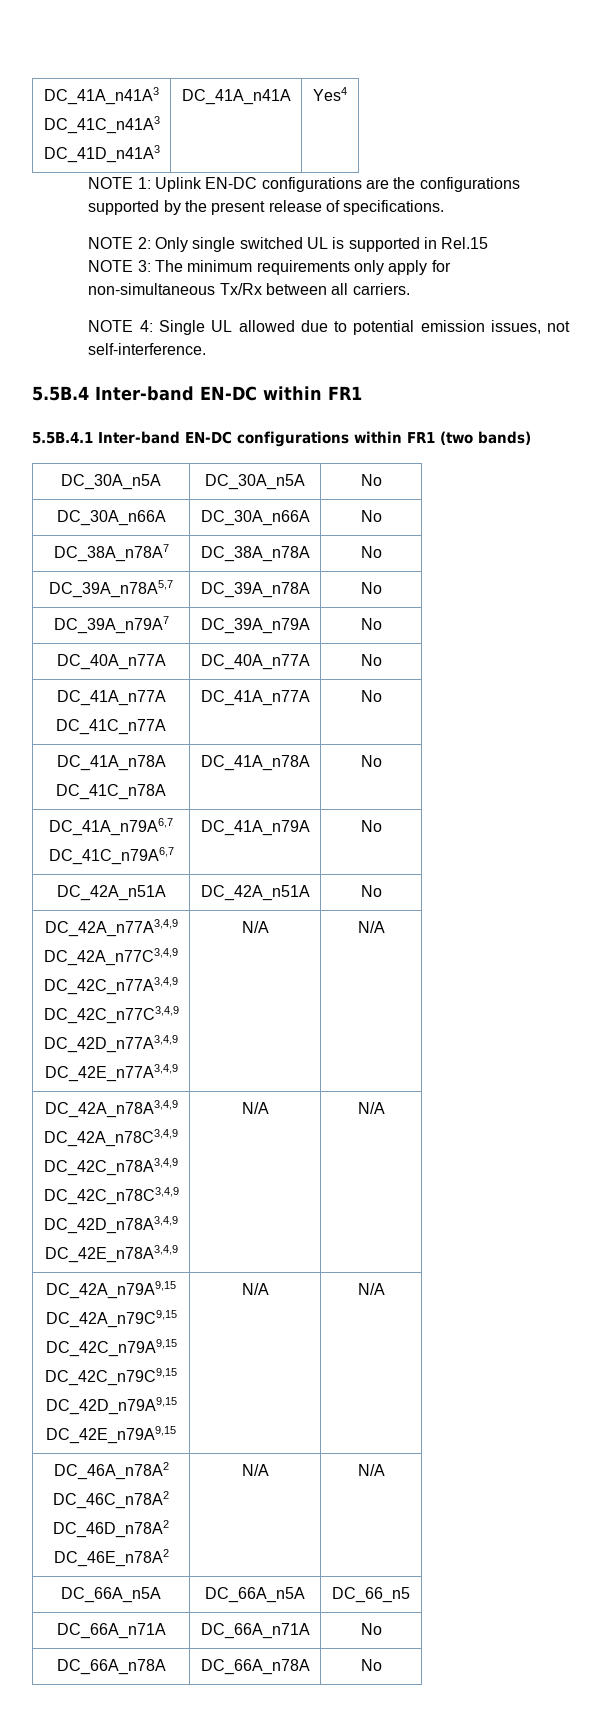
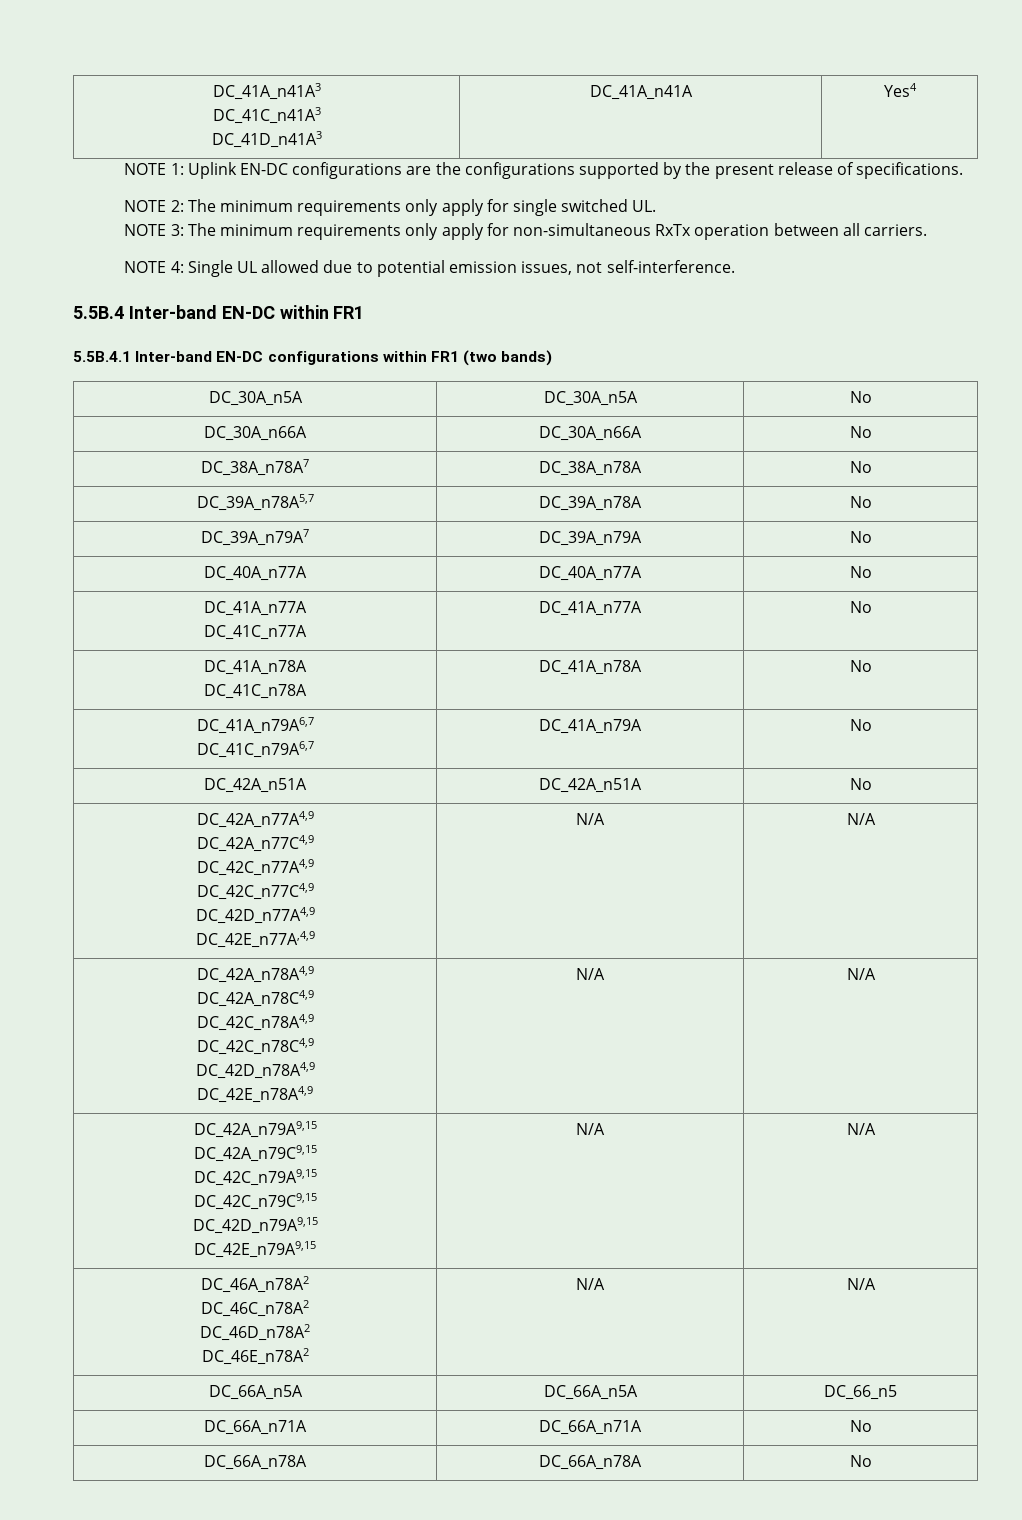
[155,237,489,252] Only single switched UL is supported in Rel.15 -> [187,199,657,216] The minimum requirements only apply for single switched UL.
[219,283,262,295] Tx/Rx -> [655,224,770,240] RxTx operation
[44,919,178,937] [44,948,178,966] [44,977,178,995] [43,1006,179,1024] [44,1035,178,1053] [44,1064,178,1082] [241,921,269,933] [357,921,385,933] [44,1100,178,1118] [44,1129,178,1147] [44,1158,178,1176] [43,1187,179,1205] [44,1216,178,1234] [44,1245,178,1263] DC_42A_n77A3,4,9 // DC_42A_n77C3,4,9 // DC_42C_n77A3,4,9 // DC_42C_n77C3,4,9 // DC_42D_n77A3,4,9 // DC_42E_n77A3,4,9 | N/A | N/A // DC_42A_n78A3,4,9 // DC_42A_n78C3,4,9 // DC_42C_n78A3,4,9 // DC_42C_n78C3,4,9 // DC_42D_n78A3,4,9 // DC_42E_n78A3,4,9 -> [196,811,314,828] [196,835,314,852] [196,859,314,876] [196,883,314,900] [195,907,315,924] [195,931,315,948] [576,813,605,825] [846,813,876,825] [196,966,314,983] [196,990,314,1007] [196,1014,314,1031] [196,1038,314,1055] [195,1062,315,1079] [197,1086,313,1103] DC_42A_n77A4,9 // DC_42A_n77C4,9 // DC_42C_n77A4,9 // DC_42C_n77C4,9 // DC_42D_n77A4,9 // DC_42E_n77A,4,9 | N/A | N/A // DC_42A_n78A4,9 // DC_42A_n78C4,9 // DC_42C_n78A4,9 // DC_42C_n78C4,9 // DC_42D_n78A4,9 // DC_42E_n78A4,9

